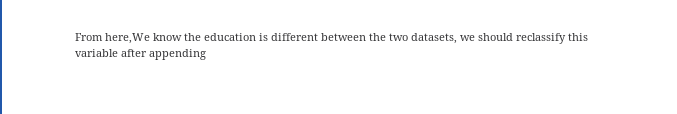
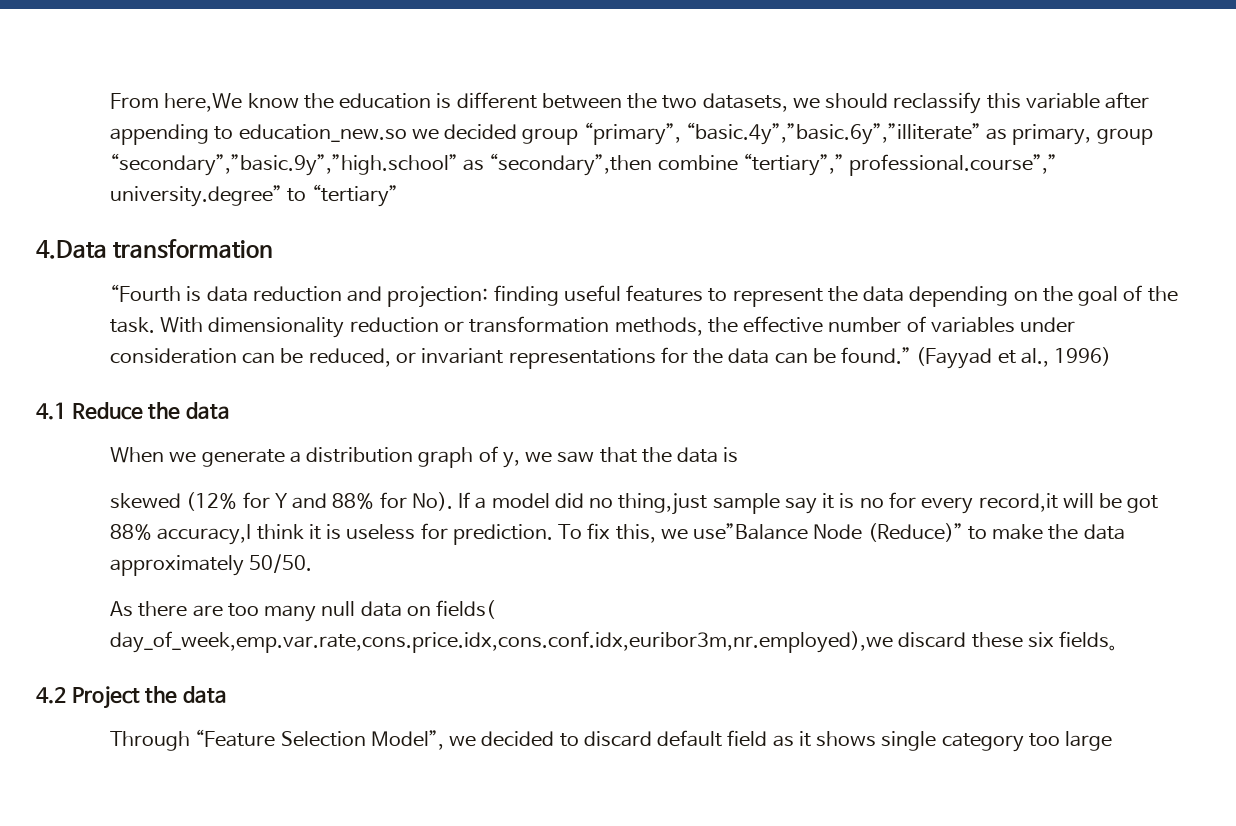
(206, 54) none -> [214,122,1153,145] [109,153,1058,176] [109,184,398,207] [36,239,274,259] [109,284,1178,308] [109,316,1076,338] [109,347,1112,369] [36,402,231,420] [109,446,739,468] [109,492,1159,515] [109,523,1125,545] [109,554,313,576] [109,600,496,622] [109,631,1119,653] [36,686,227,709] [109,729,1113,752] to education_new.so we decided group “primary”, “basic.4y”,”basic.6y”,”illiterate” as primary, group “secondary”,”basic.9y”,”high.school” as “secondary”,then combine “tertiary”,” professional.course”,” university.degree” to “tertiary” // 4.Data transformation // “Fourth is data reduction and projection: finding useful features to represent the data depending on the goal of the task. With dimensionality reduction or transformation methods, the effective number of variables under consideration can be reduced, or invariant representations for the data can be found.” (Fayyad et al., 1996) // 4.1 Reduce the data // When we generate a distribution graph of y, we saw that the data is // skewed (12% for Y and 88% for No). If a model did no thing,just sample say it is no for every record,it will be got 88% accuracy,I think it is useless for prediction. To fix this, we use”Balance Node (Reduce)” to make the data approximately 50/50. // As there are too many null data on fields( day_of_week,emp.var.rate,cons.price.idx,cons.conf.idx,euribor3m,nr.employed),we discard these six fields。 // 4.2 Project the data // Through “Feature Selection Model”, we decided to discard default field as it shows single category too large

